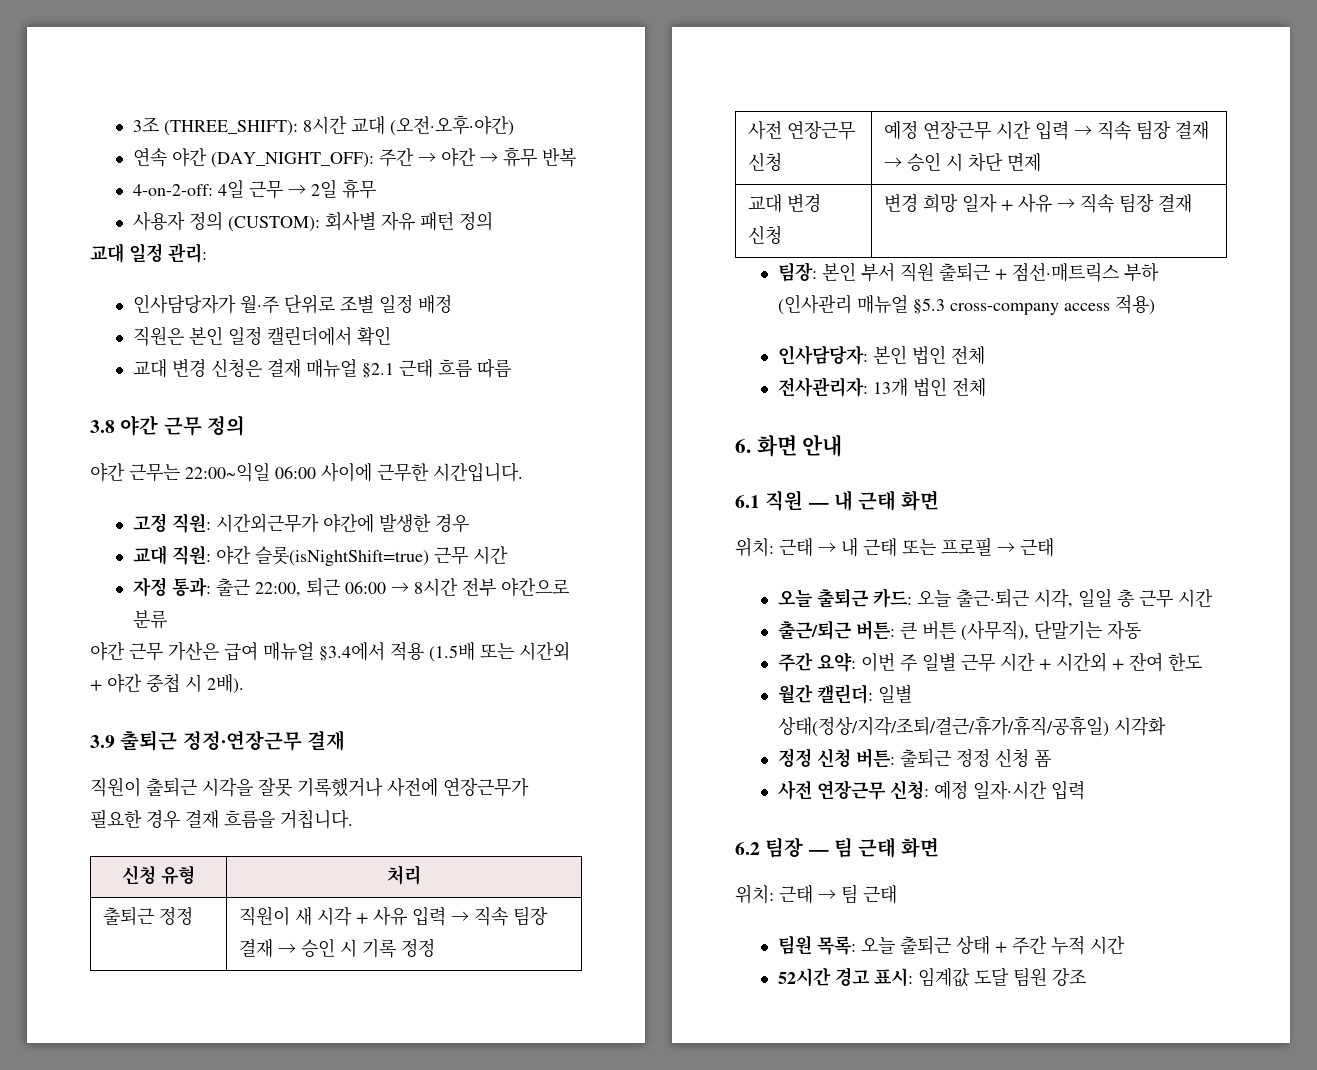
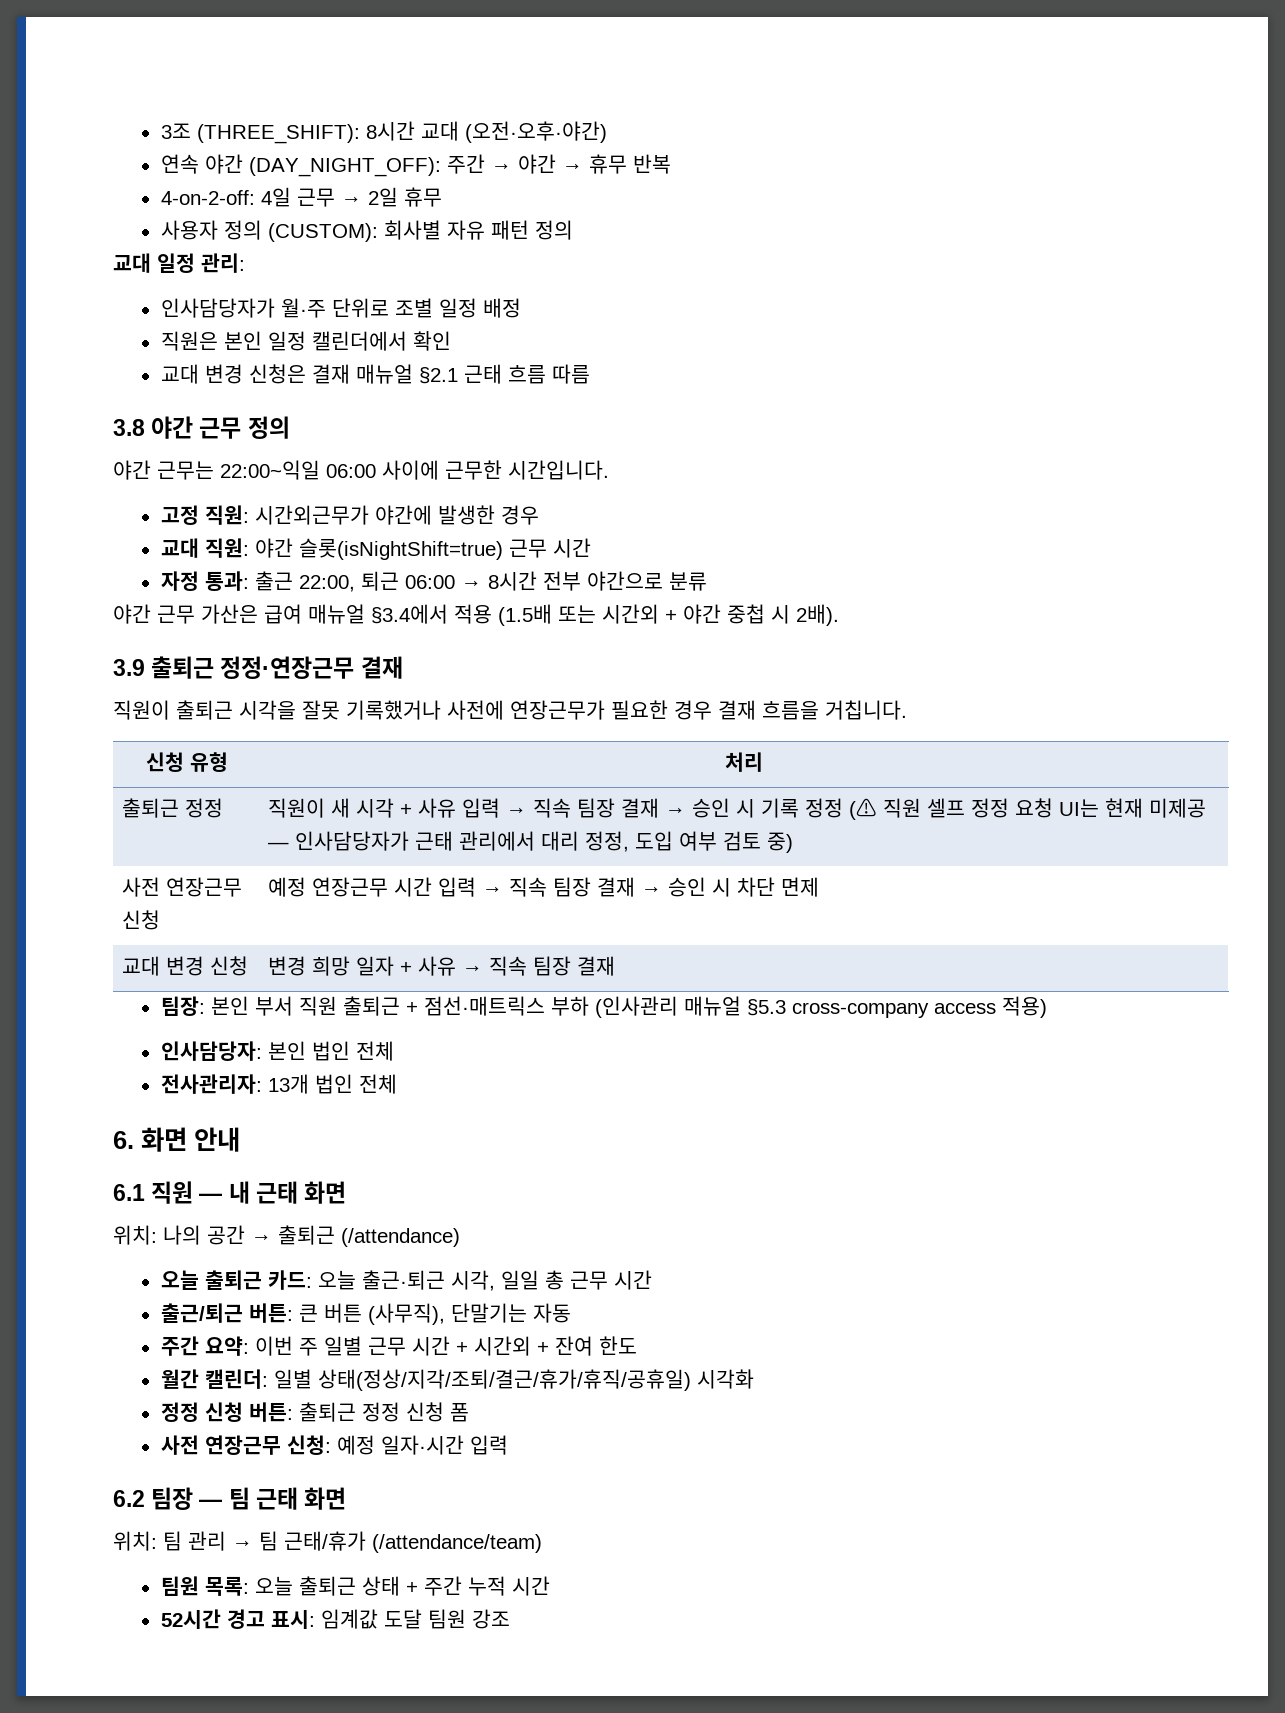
(436, 948) none -> [848,798,1206,820] [267,831,793,853] (⚠ 직원 셀프 정정 요청 UI는 현재 미제공 — 인사담당자가 근태 관리에서 대리 정정, 도입 여부 검토 중)
[779,537,1054,557] 근태 → 내 근태 또는 프로필 → 근태 -> [163,1225,460,1247] 나의 공간 → 출퇴근 (/attendance)
[779,884,897,904] 근태 → 팀 근태 -> [163,1531,542,1553] 팀 관리 → 팀 근태/휴가 (/attendance/team)

